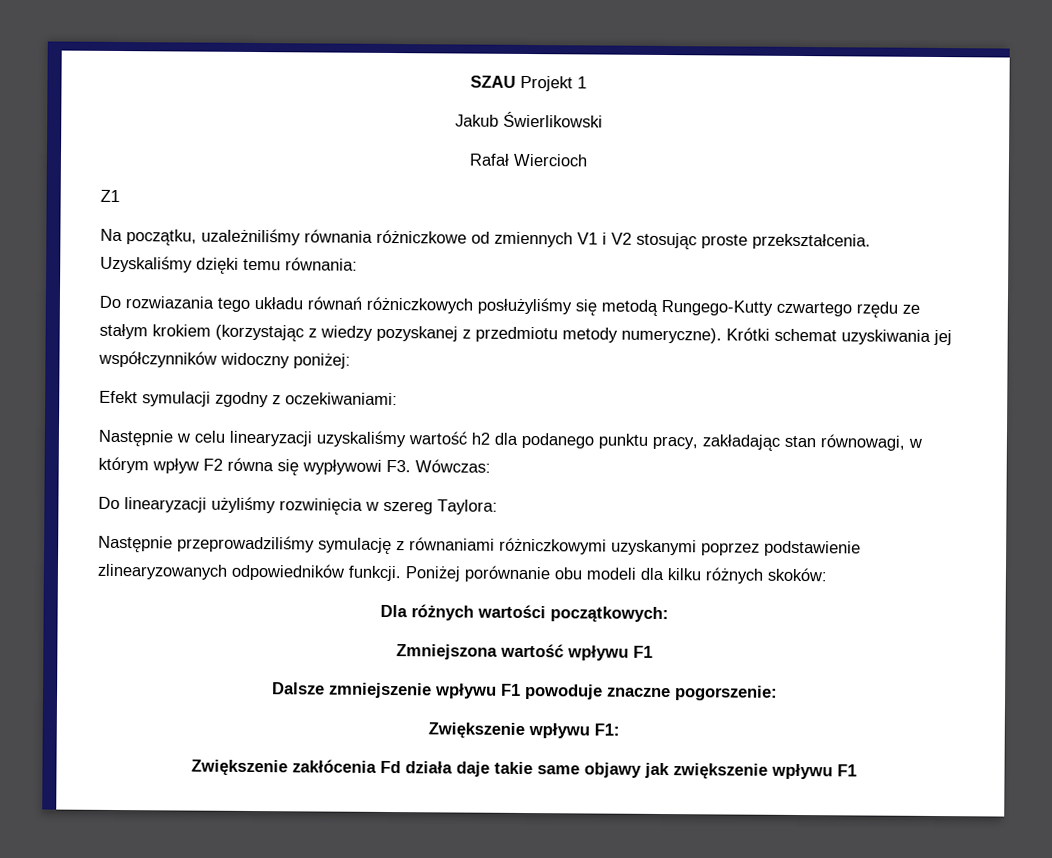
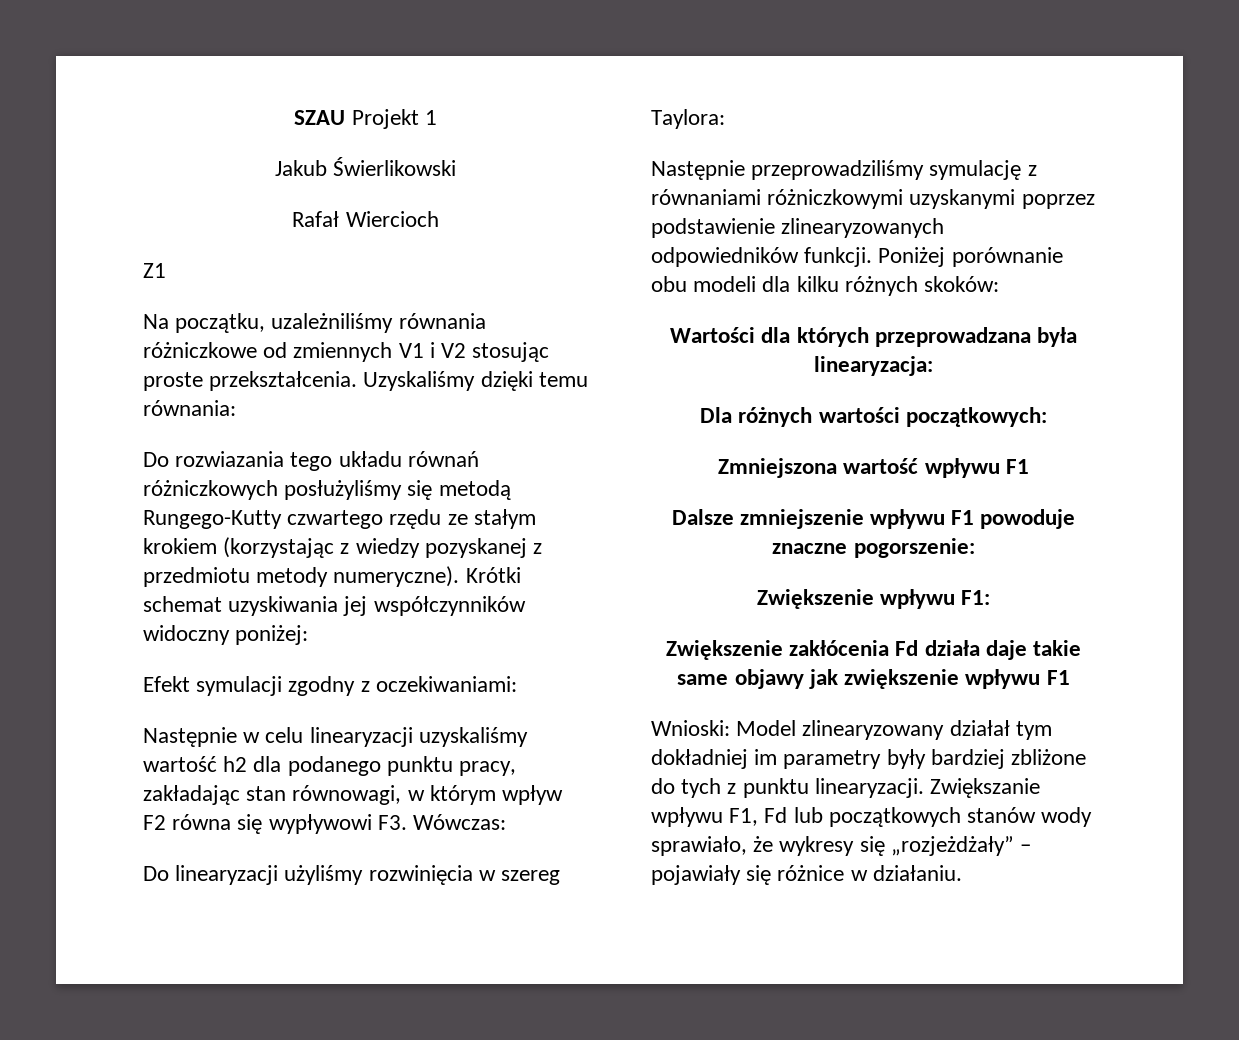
(827, 574) none -> [670,327,1077,347] [814,356,933,376] // Wartości dla których przeprowadzana była linearyzacja:
(857, 770) none -> [651,720,1052,740] [651,749,1087,769] [651,778,1041,798] [651,807,1093,827] [651,836,1032,856] [651,865,962,885] // Wnioski: Model zlinearyzowany działał tym dokładniej im parametry były bardziej zbliżone do tych z punktu linearyzacji. Zwiększanie wpływu F1, Fd lub początkowych stanów wody sprawiało, że wykresy się „rozjeżdżały” – pojawiały się różnice w działaniu.

